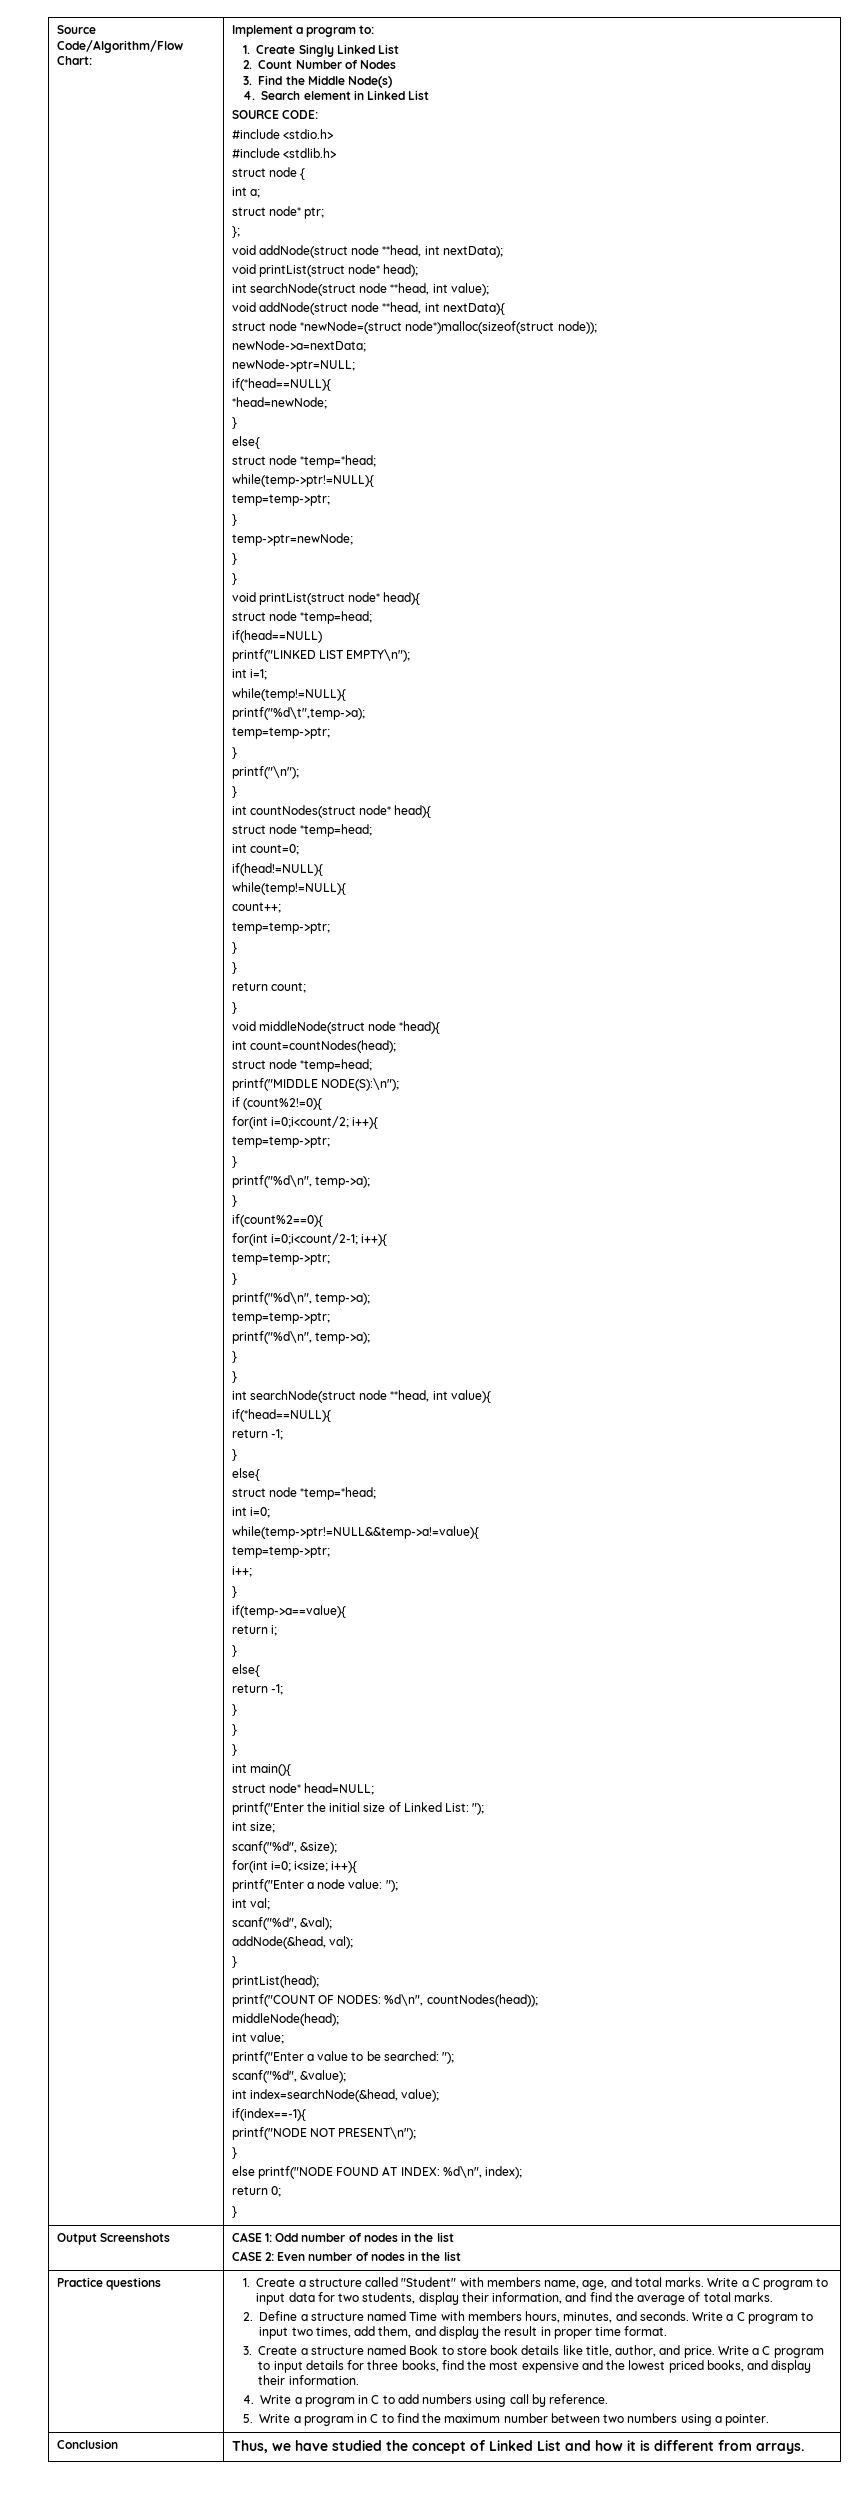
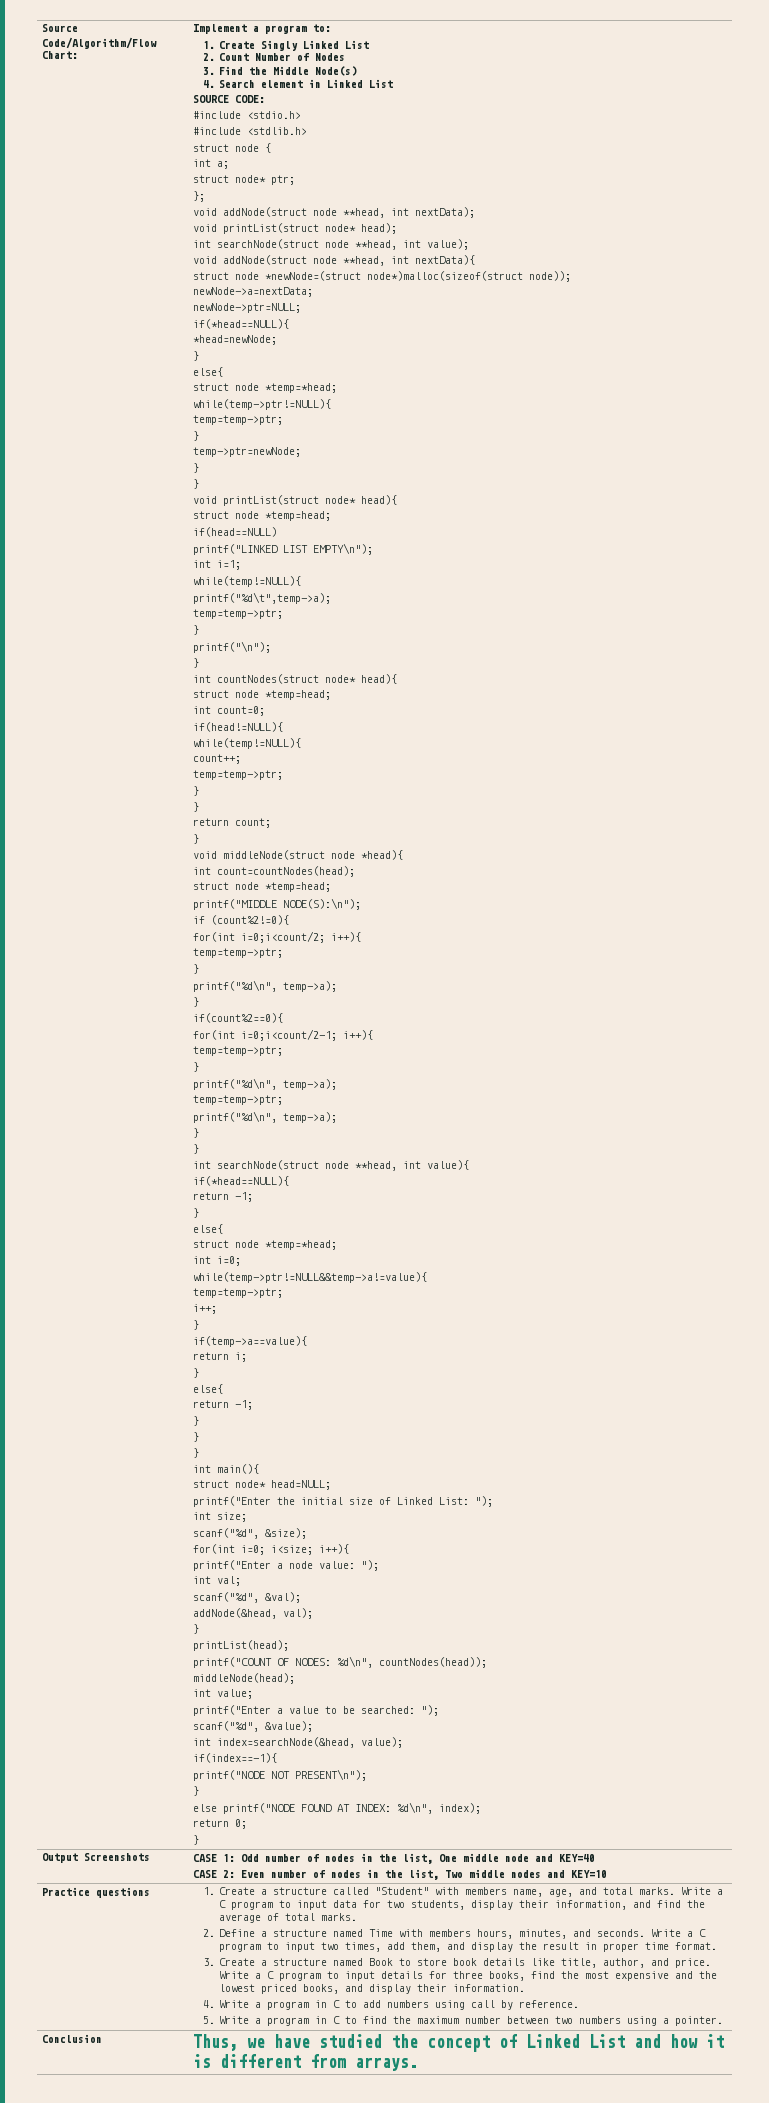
[436,2232,454,2242] list -> [402,1853,595,1864] list, One middle node and KEY=40
[443,2251,461,2261] list -> [408,1869,607,1880] list, Two middle nodes and KEY=10

